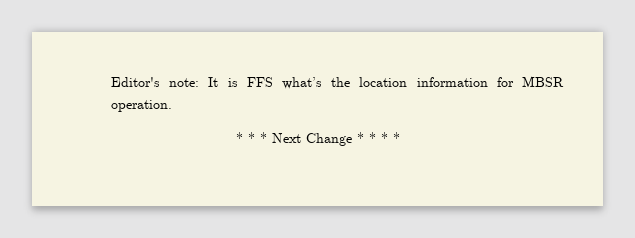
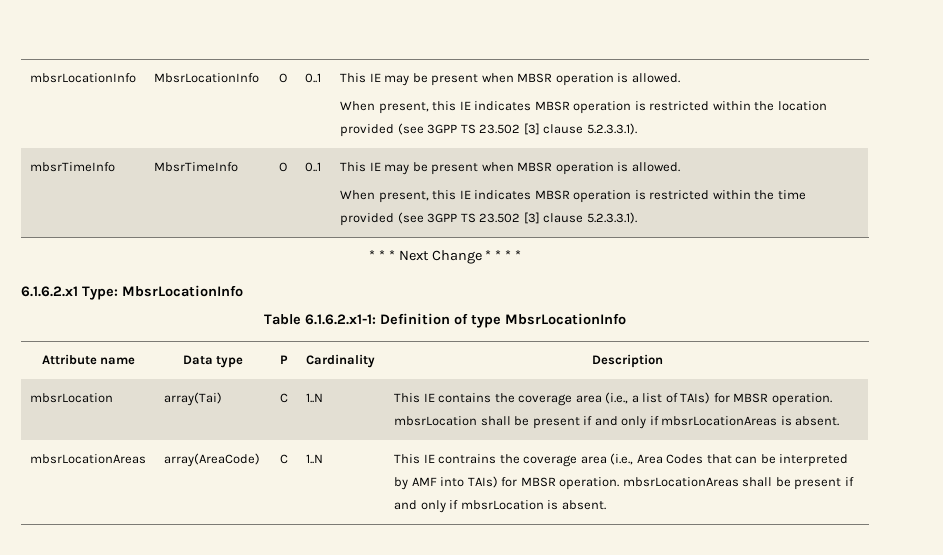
[111,76,565,89] [111,100,173,112] Editor's note: It is FFS what’s the location information for MBSR operation. -> [29,73,136,83] [153,73,259,83] [279,73,287,83] [304,73,321,83] [339,73,680,86] [339,101,827,114] [339,123,637,137] [29,162,115,172] [153,162,238,172] [279,162,287,172] [304,162,321,172] [339,162,680,175] [339,190,806,203] [339,212,637,226] mbsrLocationInfo | MbsrLocationInfo | O | 0..1 | This IE may be present when MBSR operation is allowed. // When present, this IE indicates MBSR operation is restricted within the location provided (see 3GPP TS 23.502 [3] clause 5.2.3.3.1). // mbsrTimeInfo | MbsrTimeInfo | O | 0..1 | This IE may be present when MBSR operation is allowed. // When present, this IE indicates MBSR operation is restricted within the time provided (see 3GPP TS 23.502 [3] clause 5.2.3.3.1).
(400, 137) none -> [21,285,243,300] [264,313,626,328] [41,354,136,365] [182,355,244,368] [280,355,288,364] [305,354,375,368] [591,354,663,368] [29,393,113,403] [163,392,222,406] [280,393,288,403] [305,393,323,403] [393,392,832,406] [393,416,840,429] [29,454,146,464] [163,453,260,467] [280,454,288,464] [305,454,323,464] [393,453,849,467] [393,476,854,490] [393,500,606,513] // 6.1.6.2.x1 Type: MbsrLocationInfo // Table 6.1.6.2.x1-1: Definition of type MbsrLocationInfo // Attribute name | Data type | P | Cardinality | Description // mbsrLocation | array(Tai) | C | 1..N | This IE contains the coverage area (i.e., a list of TAIs) for MBSR operation. mbsrLocation shall be present if and only if mbsrLocationAreas is absent. // mbsrLocationAreas | array(AreaCode) | C | 1..N | This IE contrains the coverage area (i.e., Area Codes that can be interpreted by AMF into TAIs) for MBSR operation. mbsrLocationAreas shall be present if and only if mbsrLocation is absent.

